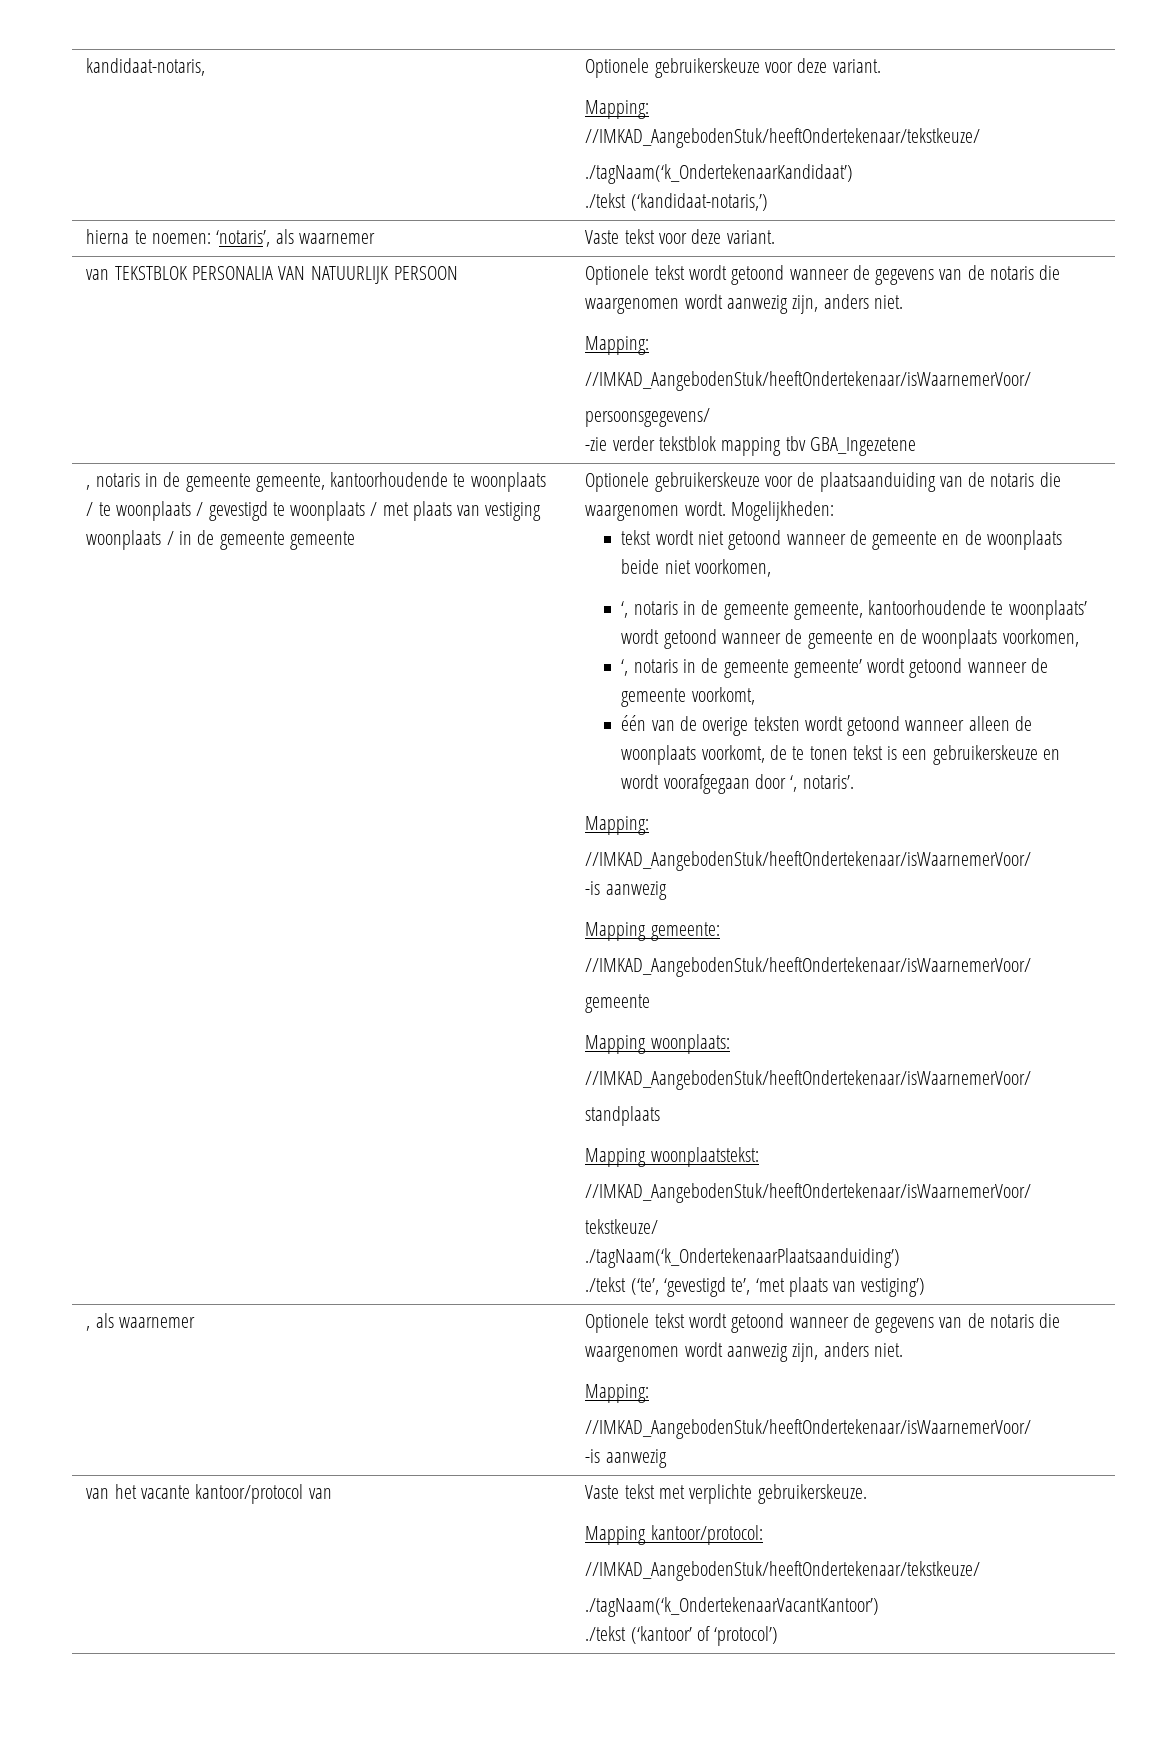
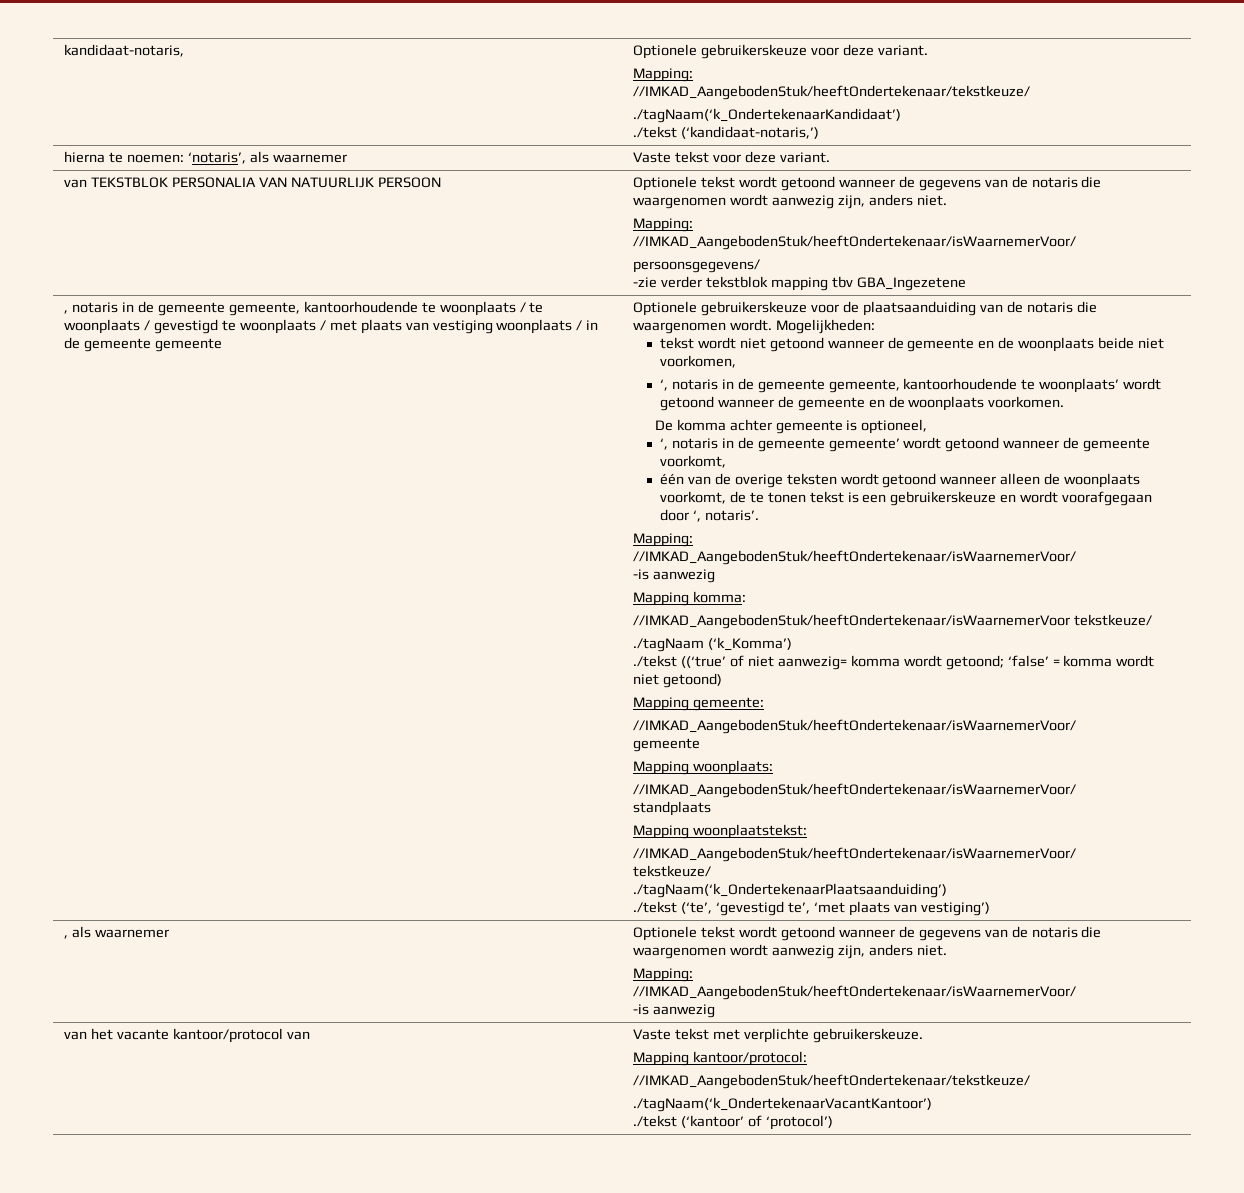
[1002,629,1079,647] voorkomen, -> [988,396,1065,408] [654,419,928,434] voorkomen. // De komma achter gemeente is optioneel,
(667, 890) none -> [633,591,747,606] [633,614,1153,629] [633,637,793,652] [633,655,1155,670] [633,673,723,688] // Mapping komma: // //IMKAD_AangebodenStuk/heeftOndertekenaar/isWaarnemerVoor tekstkeuze/ // ./tagNaam (‘k_Komma’) // ./tekst ((‘true’ of niet aanwezig= komma wordt getoond; ‘false’ = komma wordt niet getoond)

